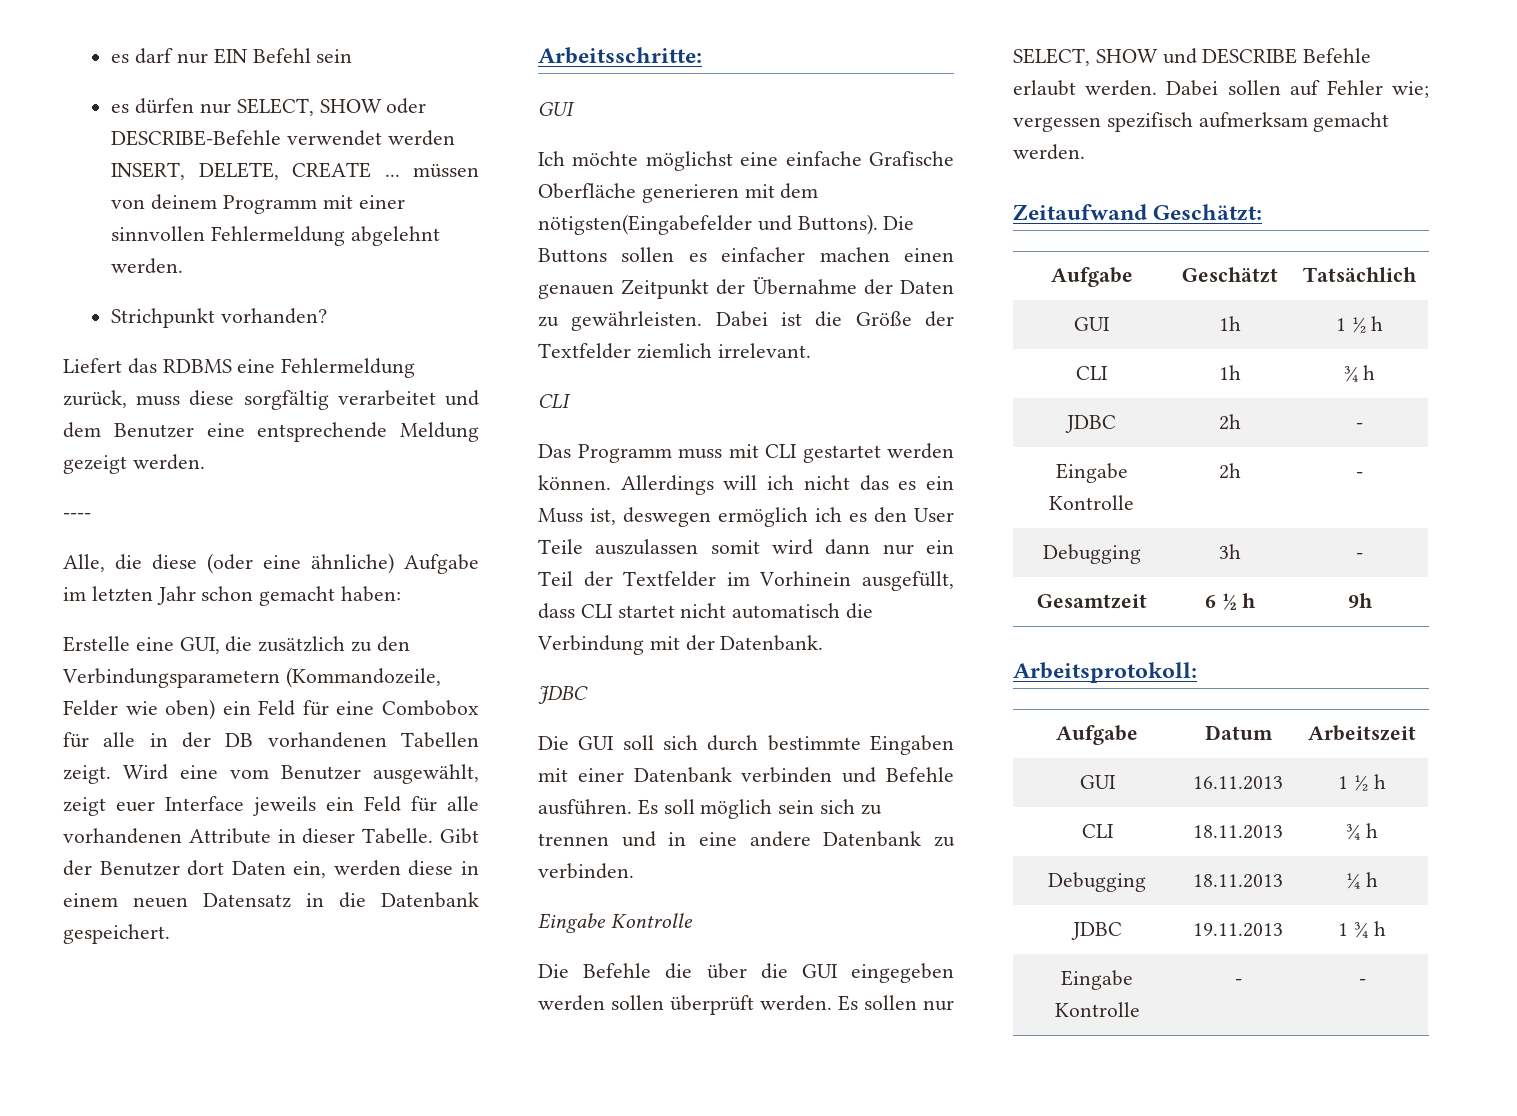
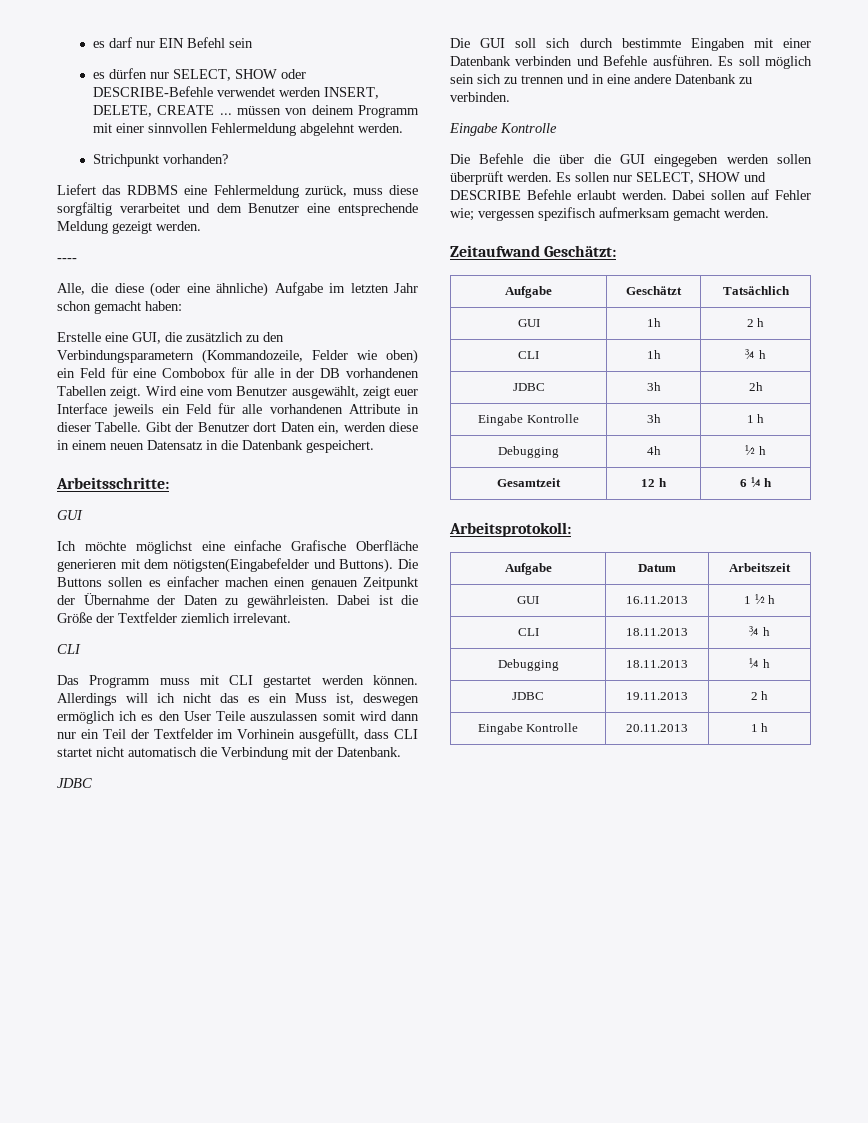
[1335,317,1366,333] 1 ½ -> [746,319,754,327] 2
[1219,414,1241,430] [1356,423,1363,429] [1055,463,1128,483] [1049,495,1134,510] [1219,463,1241,479] [1356,472,1363,478] [1042,544,1141,564] [1219,544,1241,559] [1356,553,1363,559] | 2h | - // Eingabe Kontrolle | 2h | - // Debugging | 3h | - -> [646,382,661,391] [748,382,763,391] [478,414,579,426] [646,414,661,423] [746,414,765,423] [498,446,559,458] [646,446,661,455] [745,445,766,455] | 3h | 2h // Eingabe Kontrolle | 3h | 1 h // Debugging | 4h | ½ h
[1204,593,1237,610] 6 ½ -> [641,479,656,487] 12
[1347,593,1373,608] 9h -> [739,477,773,487] 6 ¼ h
[1338,922,1368,938] 1 ¾ -> [750,692,758,700] 2
[1234,979,1242,985] [1358,979,1366,985] - | - -> [626,724,688,732] [750,723,769,732] 20.11.2013 | 1 h

